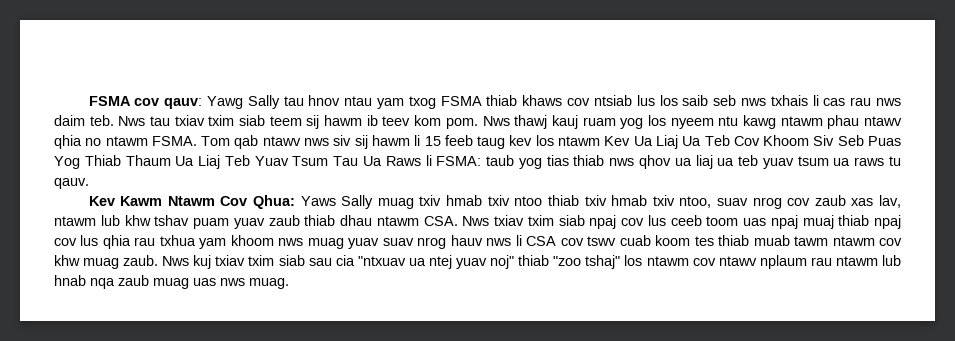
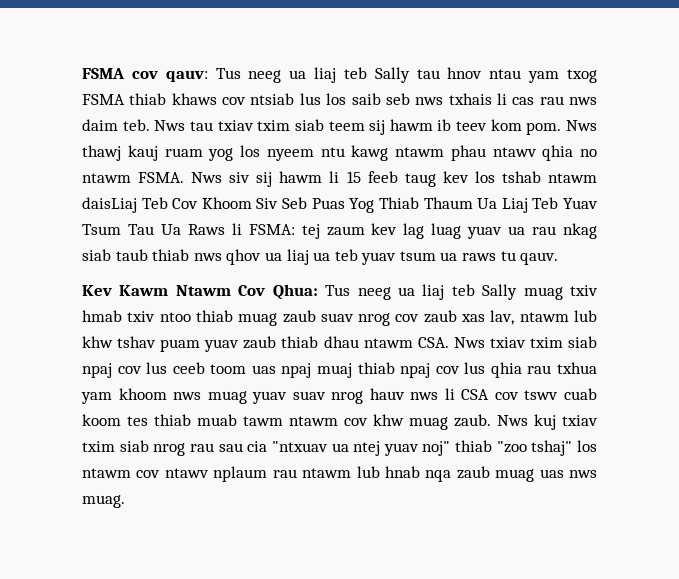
[206,96,243,109] Yawg -> [215,67,367,83] Tus neeg ua liaj teb
[201,135,330,149] Tom qab ntawv nws -> [191,172,223,183] Nws
[558,135,702,149] ntawm Kev Ua Liaj Ua -> [501,171,597,183] [82,197,137,213] tshab ntawm daisLiaj
[486,155,569,169] taub yog tias -> [301,223,597,239] [82,249,148,261] tej zaum kev lag luag yuav ua rau nkag siab taub
[300,196,336,206] Yaws -> [325,284,475,300] Tus neeg ua liaj teb
[584,195,712,208] txiv hmab txiv ntoo, -> [238,310,316,326] muag zaub
(305, 260) none -> [153,443,214,456] nrog rau

